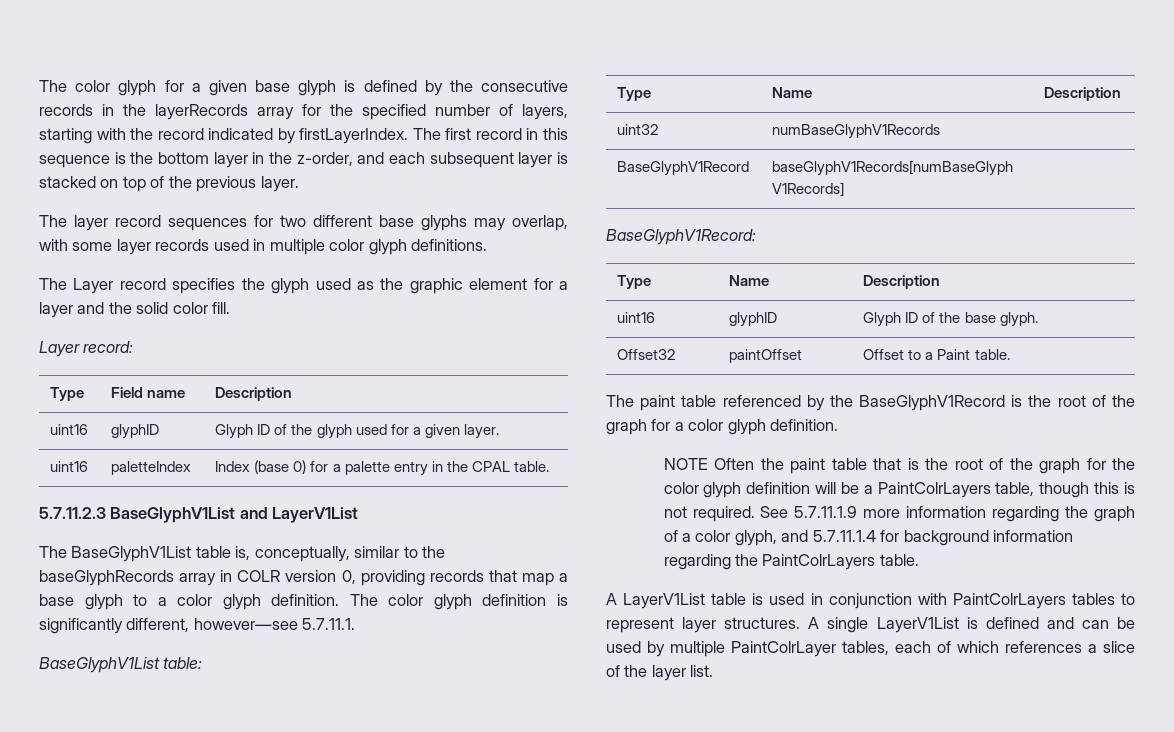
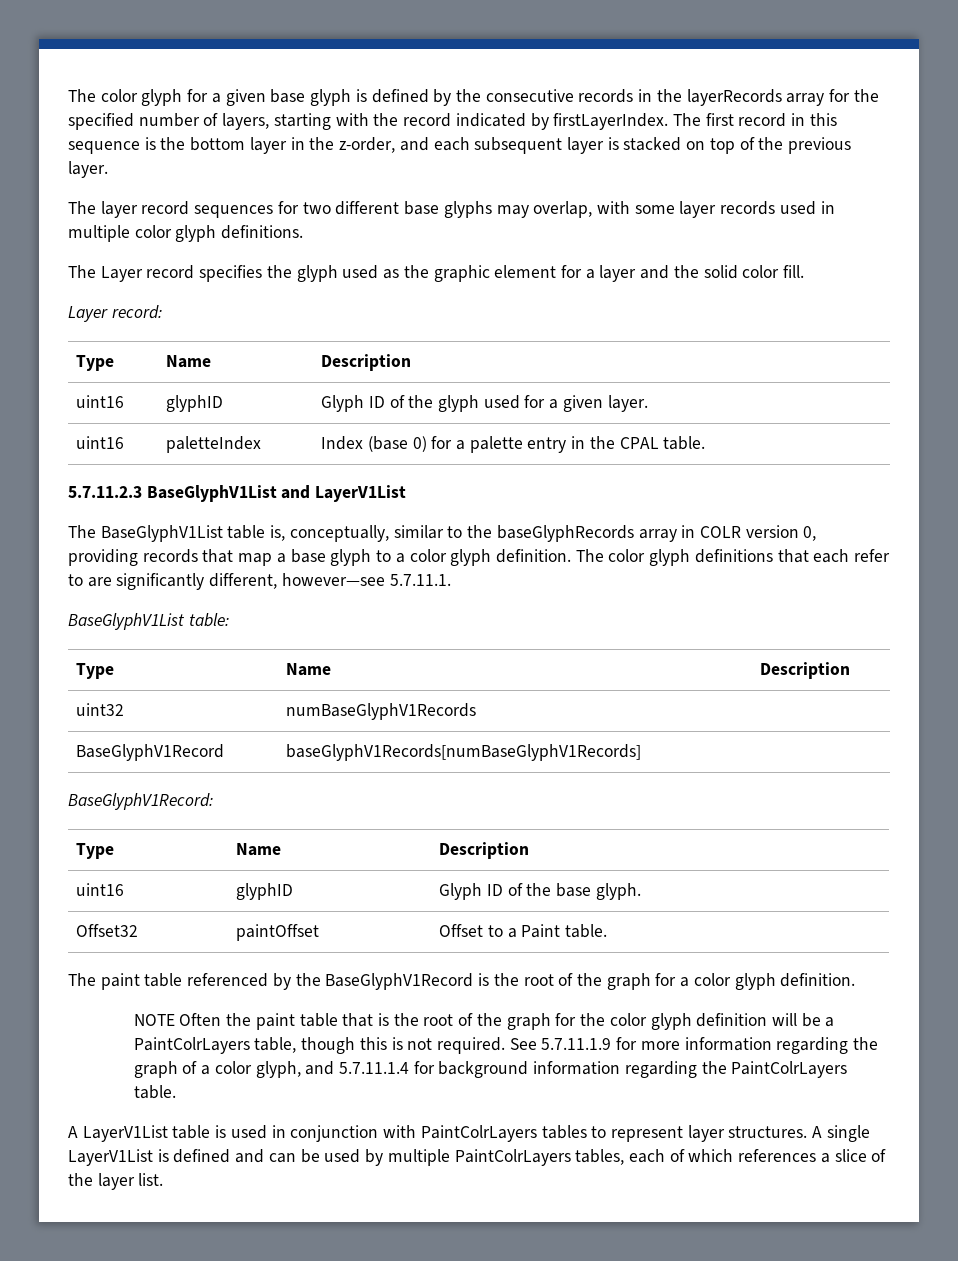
[111,387,186,398] Field name -> [166,355,212,368] Name
[482,594,569,606] definition is -> [694,549,891,563] [68,574,112,587] definitions that each refer to are
(858, 512) none -> [616,1037,638,1050] for
[731,641,836,657] PaintColrLayer -> [454,1149,571,1166] PaintColrLayers

